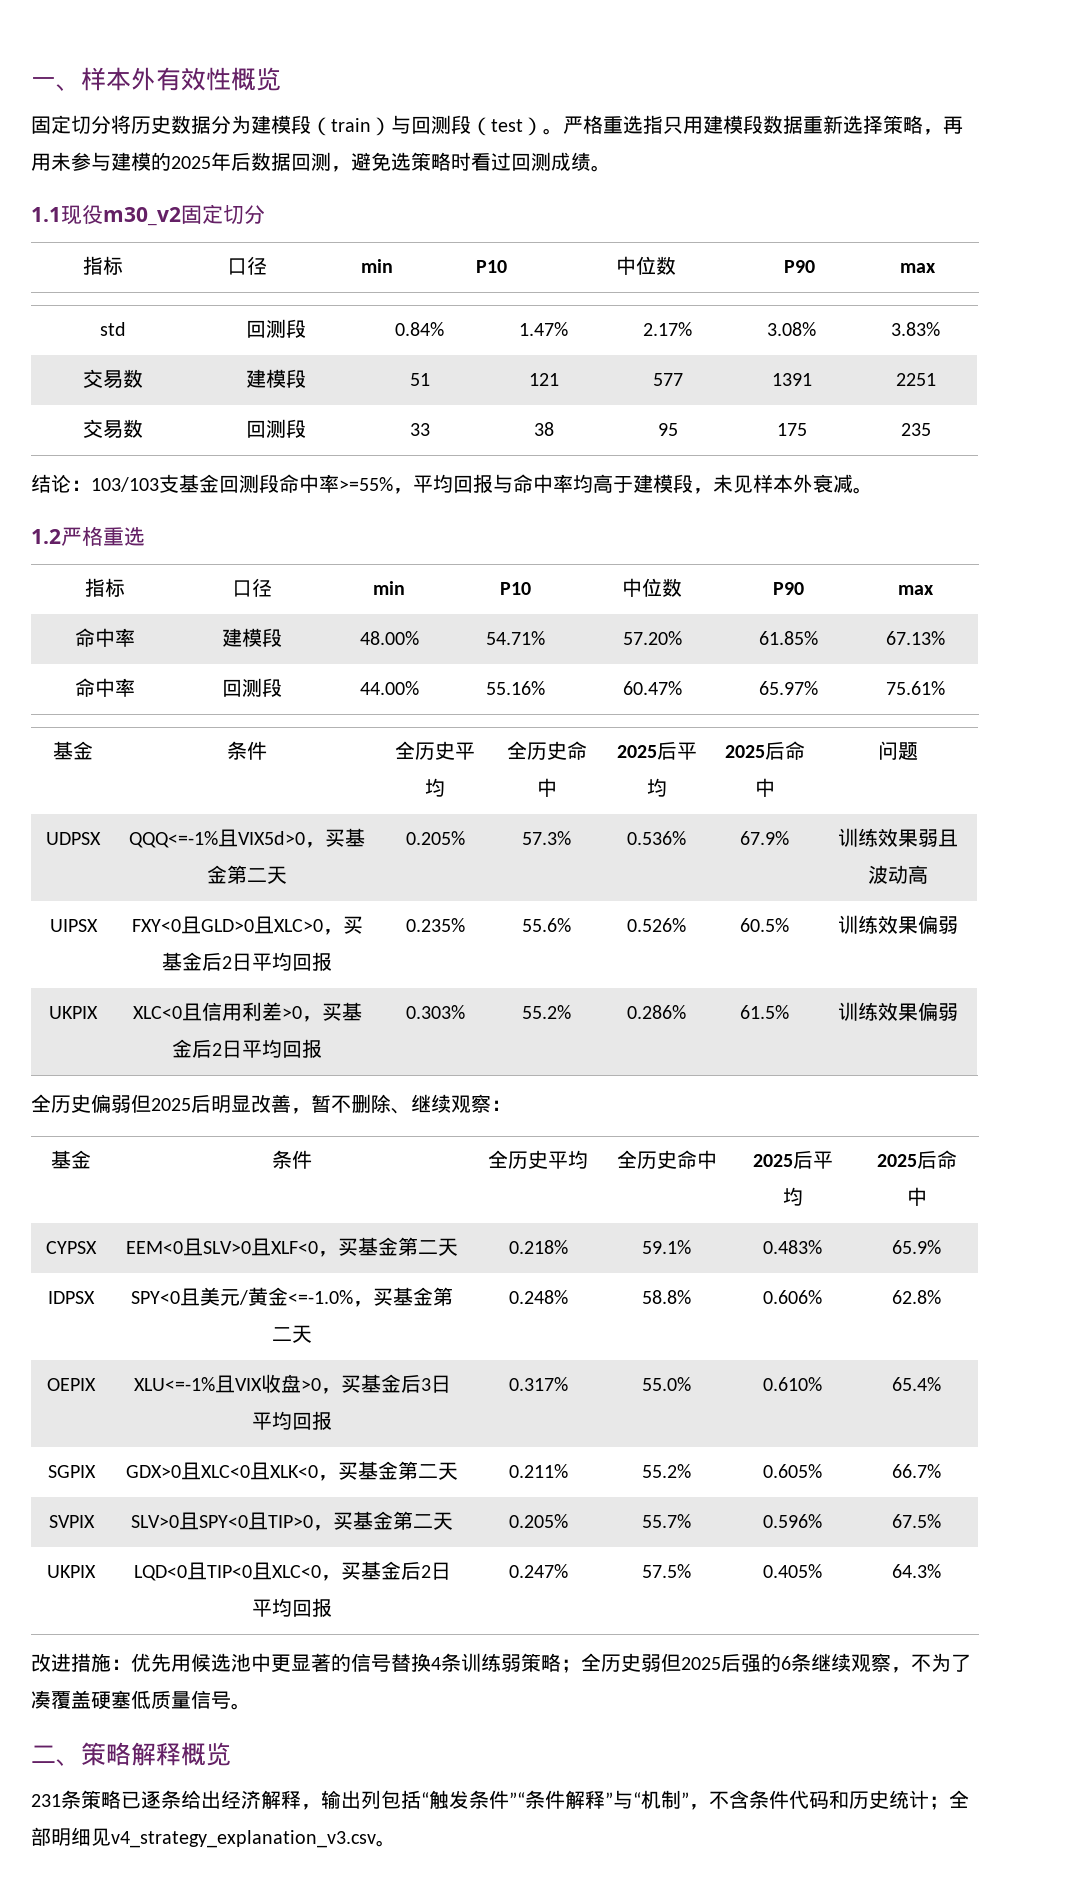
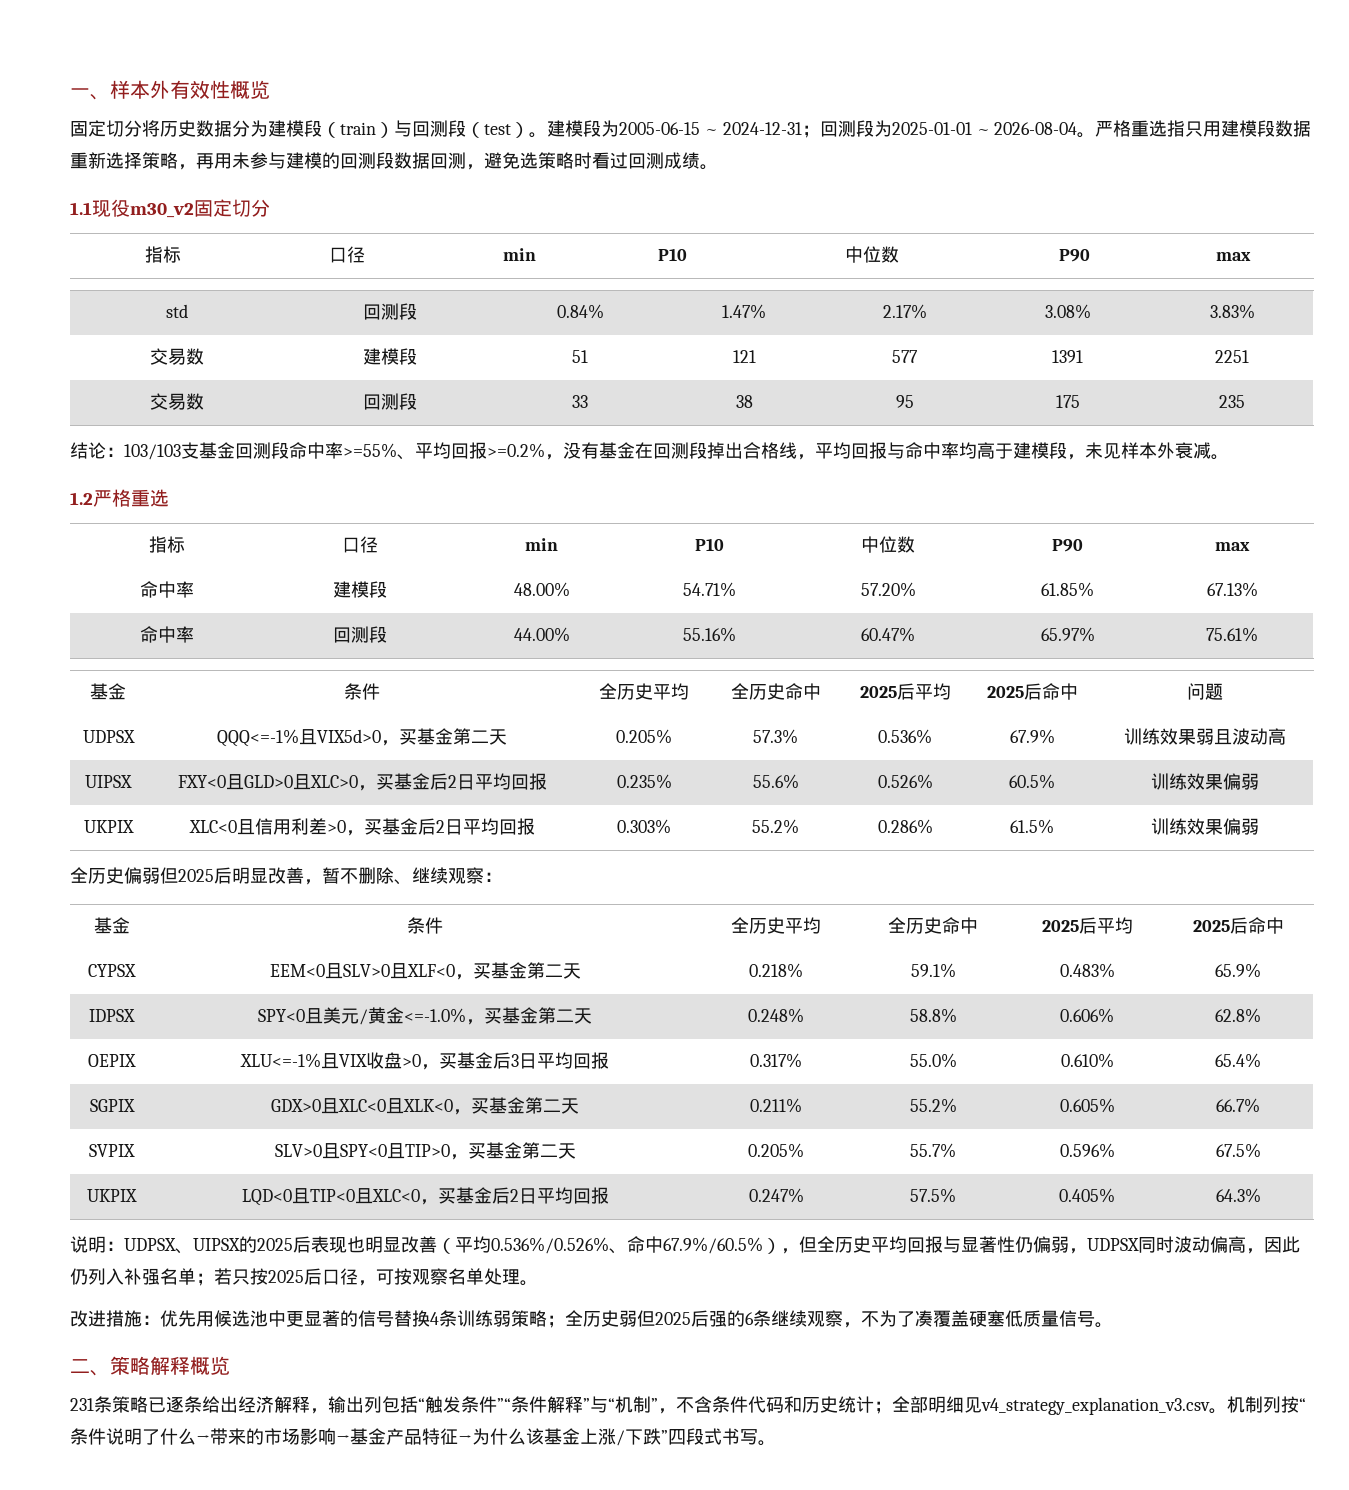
(563, 131) none -> [547,120,1096,138] 建模段为2005-06-15 ~ 2024-12-31；回测段为2025-01-01 ~ 2026-08-04。
[171,152,251,171] 2025年后 -> [340,152,394,169] 回测段
(393, 484) none -> [397,442,797,460] 、平均回报>=0.2%，没有基金在回测段掉出合格线
(941, 1571) none -> [70,1236,1300,1254] [70,1268,538,1286] // 说明：UDPSX、UIPSX的2025后表现也明显改善（平均0.536%/0.526%、命中67.9%/60.5%），但全历史平均回报与显著性仍偏弱，UDPSX同时波动偏高，因此仍列入补强名单；若只按2025后口径，可按观察名单处理。
(396, 1843) none -> [1227,1396,1306,1413] [70,1428,776,1446] 机制列按“条件说明了什么→带来的市场影响→基金产品特征→为什么该基金上涨/下跌”四段式书写。

